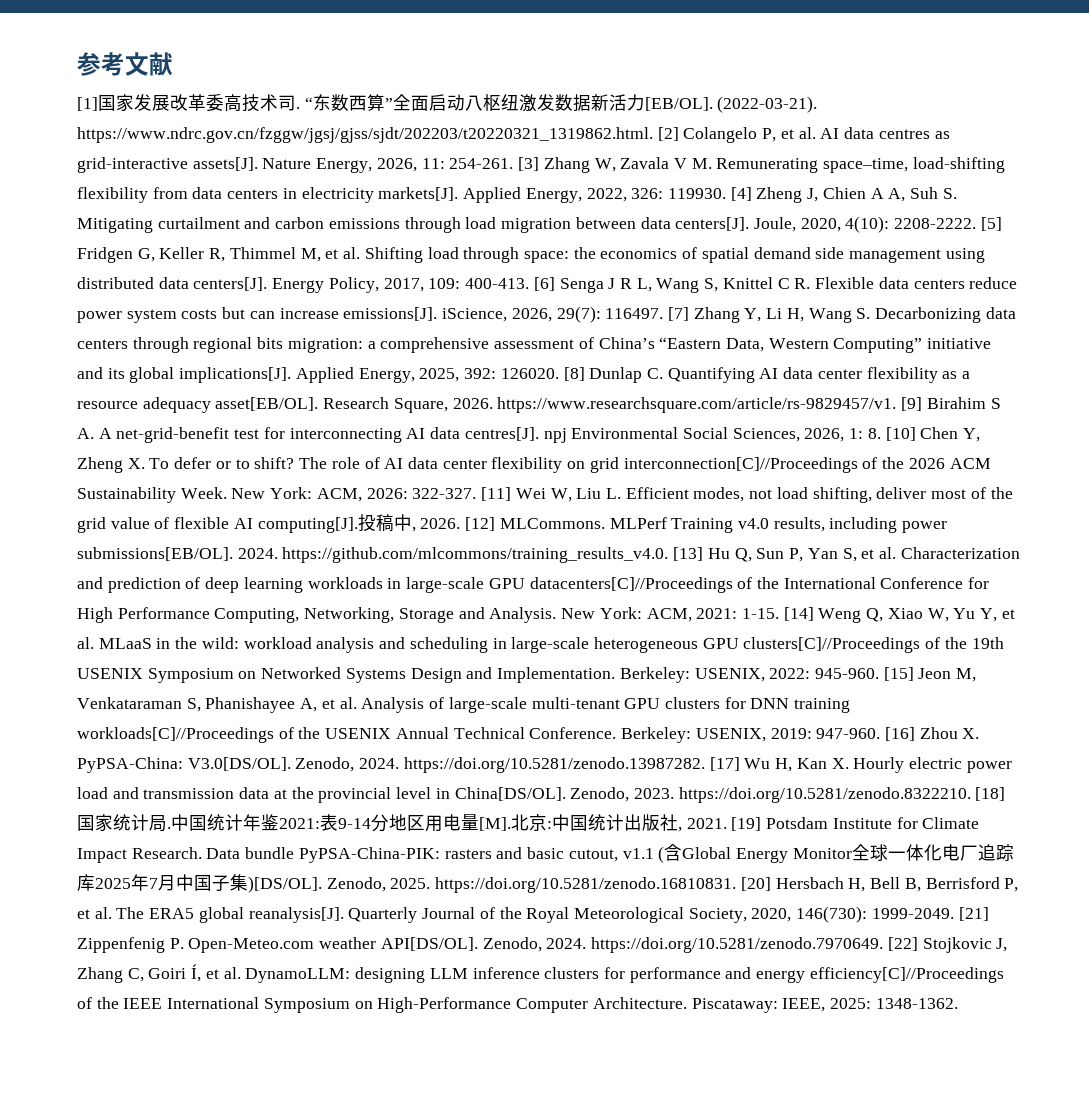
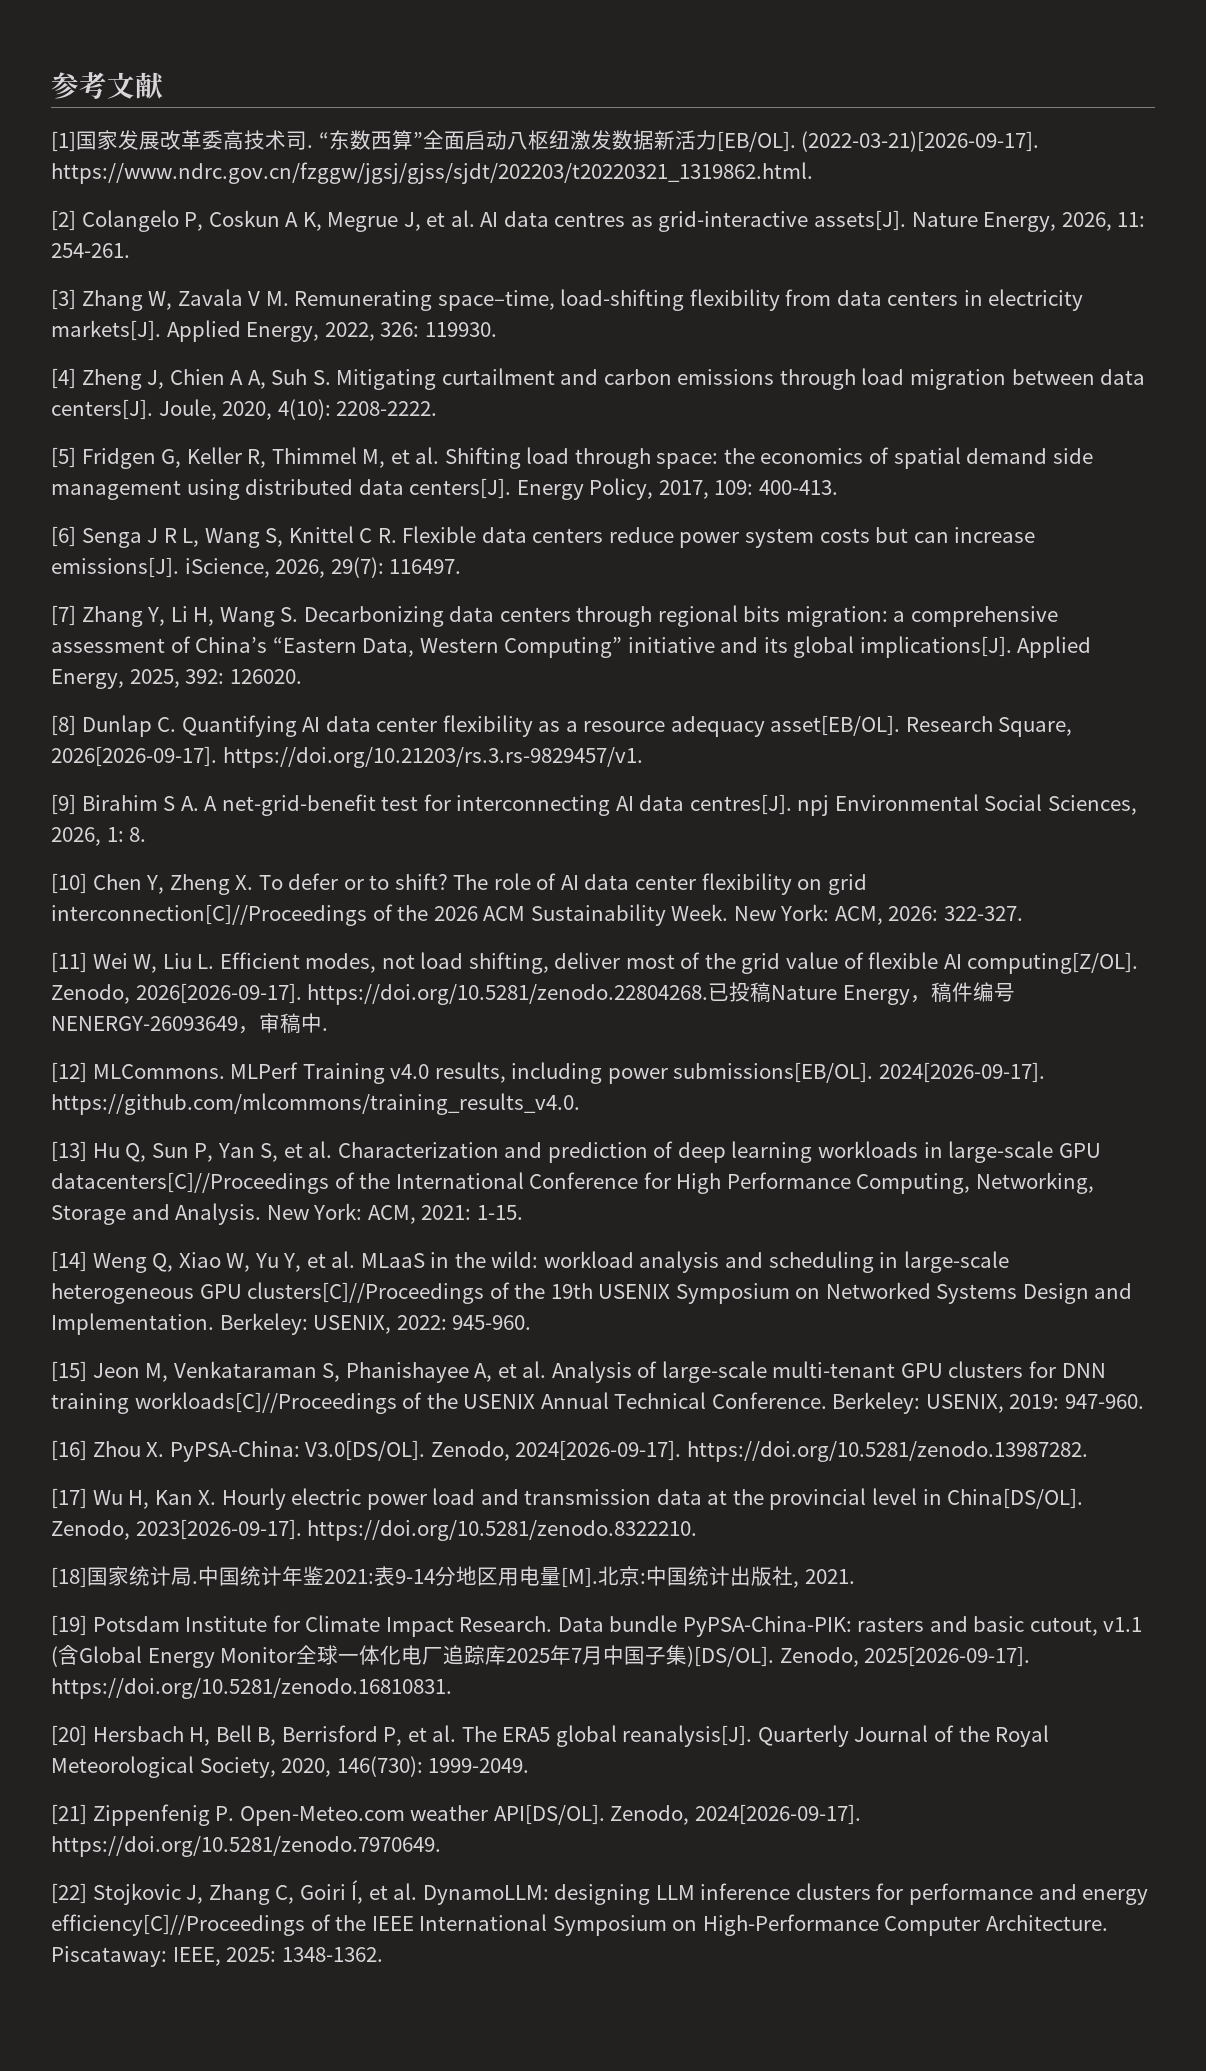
[717,96,818,113] (2022-03-21). -> [801,131,1040,152] (2022-03-21)[2026-09-17].
(653, 135) none -> (813, 173) //
(777, 135) none -> [208,210,421,232] Coskun A K, Megrue J,
(514, 163) none -> (130, 250) //
(726, 193) none -> (497, 329) //
(977, 223) none -> (438, 408) //
(530, 283) none -> (838, 487) //
(664, 313) none -> (462, 566) //
(559, 373) none -> (302, 676) //
[452,397,897,413] 2026. https://www.researchsquare.com/article/rs-9829457/v1. -> [51,746,643,768] 2026[2026-09-17]. https://doi.org/10.21203/rs.3.rs-9829457/v1. //
(881, 433) none -> (147, 834) //
(477, 493) none -> (1023, 913) //
[257,514,461,533] computing[J].投稿中, 2026. -> [967,952,1139,974] [51,982,1015,1005] [51,1013,328,1034] computing[Z/OL]. Zenodo, 2026[2026-09-17]. https://doi.org/10.5281/zenodo.22804268.已投稿Nature Energy，稿件编号NENERGY-26093649，审稿中. //
[237,548,278,559] 2024. -> [878,1062,1045,1083] 2024[2026-09-17].
(669, 555) none -> (580, 1104) //
(779, 613) none -> (523, 1212) //
(879, 673) none -> (532, 1322) //
(881, 733) none -> (1144, 1401) //
[359,758,400,769] 2024. -> [515,1440,682,1461] 2024[2026-09-17].
(705, 765) none -> (1088, 1451) //
[633,788,674,799] 2023. -> [135,1519,302,1540] 2023[2026-09-17].
(971, 795) none -> (698, 1530) //
(727, 823) none -> (855, 1576) //
[390,878,431,889] 2025. -> [864,1646,1031,1667] 2025[2026-09-17].
(737, 885) none -> (452, 1688) //
(954, 913) none -> (530, 1765) //
[546,938,587,949] 2024. -> [694,1804,861,1825] 2024[2026-09-17].
(884, 945) none -> (441, 1846) //

